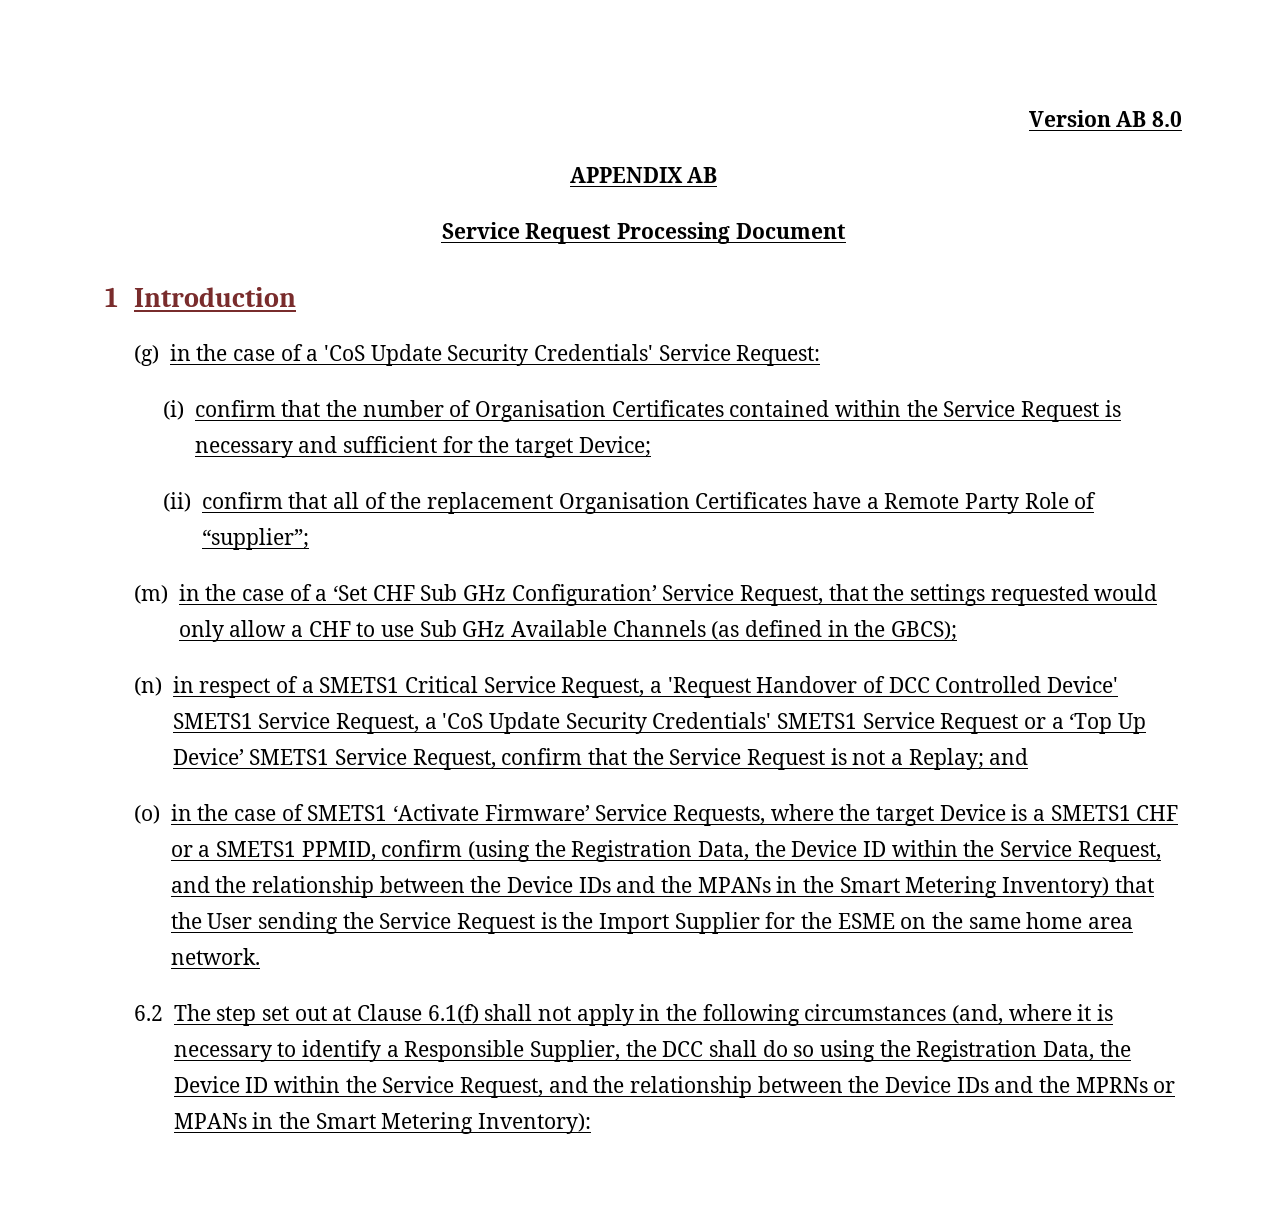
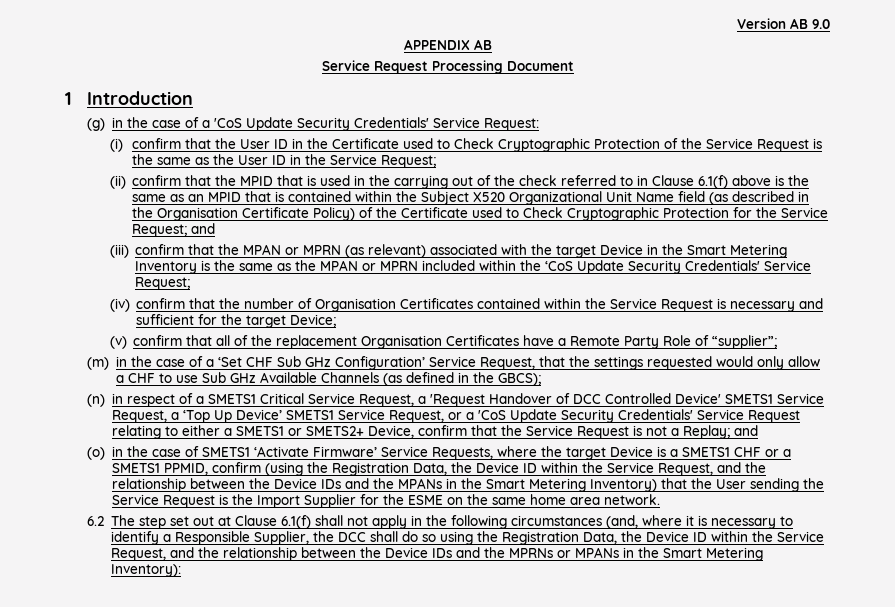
[1152,111,1182,127] 8.0 -> [812,19,830,29] 9.0
(357, 408) none -> [239,138,822,152] [131,154,436,168] [109,175,810,189] [132,191,810,205] [132,207,829,221] [132,223,216,237] [109,244,788,258] [135,260,812,274] [135,277,191,290] [109,298,241,312] User ID in the Certificate used to Check Cryptographic Protection of the Service Request is the same as the User ID in the Service Request; // (ii) confirm that the MPID that is used in the carrying out of the check referred to in Clause 6.1(f) above is the same as an MPID that is contained within the Subject X520 Organizational Unit Name field (as described in the Organisation Certificate Policy) of the Certificate used to Check Cryptographic Protection for the Service Request; and // (iii) confirm that the MPAN or MPRN (as relevant) associated with the target Device in the Smart Metering Inventory is the same as the MPAN or MPRN included within the ‘CoS Update Security Credentials' Service Request; // (iv) confirm that the
[163,492,192,512] (ii) -> [109,336,127,349] (v)
[442,712,1064,734] 'CoS Update Security Credentials' SMETS1 Service Request or a -> (180, 416) none
(496, 759) none -> [448,409,801,423] [112,425,415,439] or a 'CoS Update Security Credentials' Service Request relating to either a SMETS1 or SMETS2+ Device,

